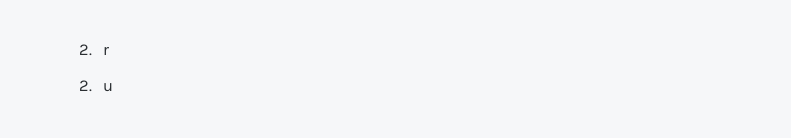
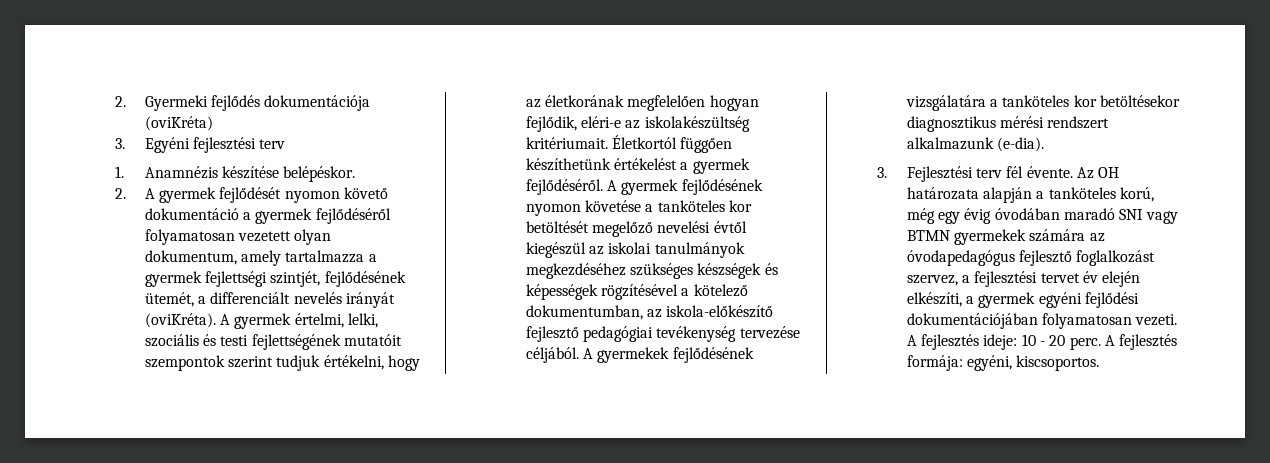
[79,44,109,56] [79,80,113,92] 2. r // 2. u -> [114,95,371,111] [144,116,213,131] [114,137,286,153] [114,166,356,182] [114,187,388,203] [144,208,391,224] [144,229,332,245] [144,250,377,266] [144,271,406,287] [144,292,395,308] [144,313,378,329] [144,334,402,350] [144,355,420,371] [525,95,759,111] [525,116,750,132] [525,135,733,153] [525,158,750,174] [525,179,763,195] [525,200,752,216] [525,221,747,237] [525,242,745,258] [525,263,778,279] [525,284,748,300] [525,305,774,320] [525,326,800,342] [525,347,754,363] [905,95,1180,111] [906,116,1110,132] [906,137,1045,152] [876,166,1120,182] [906,187,1154,203] [906,208,1178,224] [906,229,1105,245] [906,250,1156,266] [906,271,1141,287] [906,292,1139,308] [906,313,1178,329] [906,334,1178,350] [906,355,1100,371] 2. Gyermeki fejlődés dokumentációja (oviKréta) // 3. Egyéni fejlesztési terv // 1. Anamnézis készítése belépéskor. // 2. A gyermek fejlődését nyomon követő dokumentáció a gyermek fejlődéséről folyamatosan vezetett olyan dokumentum, amely tartalmazza a gyermek fejlettségi szintjét, fejlődésének ütemét, a differenciált nevelés irányát (oviKréta). A gyermek értelmi, lelki, szociális és testi fejlettségének mutatóit szempontok szerint tudjuk értékelni, hogy az életkorának megfelelően hogyan fejlődik, eléri-e az iskolakészültség kritériumait. Életkortól függően készíthetünk értékelést a gyermek fejlődéséről. A gyermek fejlődésének nyomon követése a tanköteles kor betöltését megelőző nevelési évtől kiegészül az iskolai tanulmányok megkezdéséhez szükséges készségek és képességek rögzítésével a kötelező dokumentumban, az iskola-előkészítő fejlesztő pedagógiai tevékenység tervezése céljából. A gyermekek fejlődésének vizsgálatára a tanköteles kor betöltésekor diagnosztikus mérési rendszert alkalmazunk (e-dia). // 3. Fejlesztési terv fél évente. Az OH határozata alapján a tanköteles korú, még egy évig óvodában maradó SNI vagy BTMN gyermekek számára az óvodapedagógus fejlesztő foglalkozást szervez, a fejlesztési tervet év elején elkészíti, a gyermek egyéni fejlődési dokumentációjában folyamatosan vezeti. A fejlesztés ideje: 10 - 20 perc. A fejlesztés formája: egyéni, kiscsoportos.

